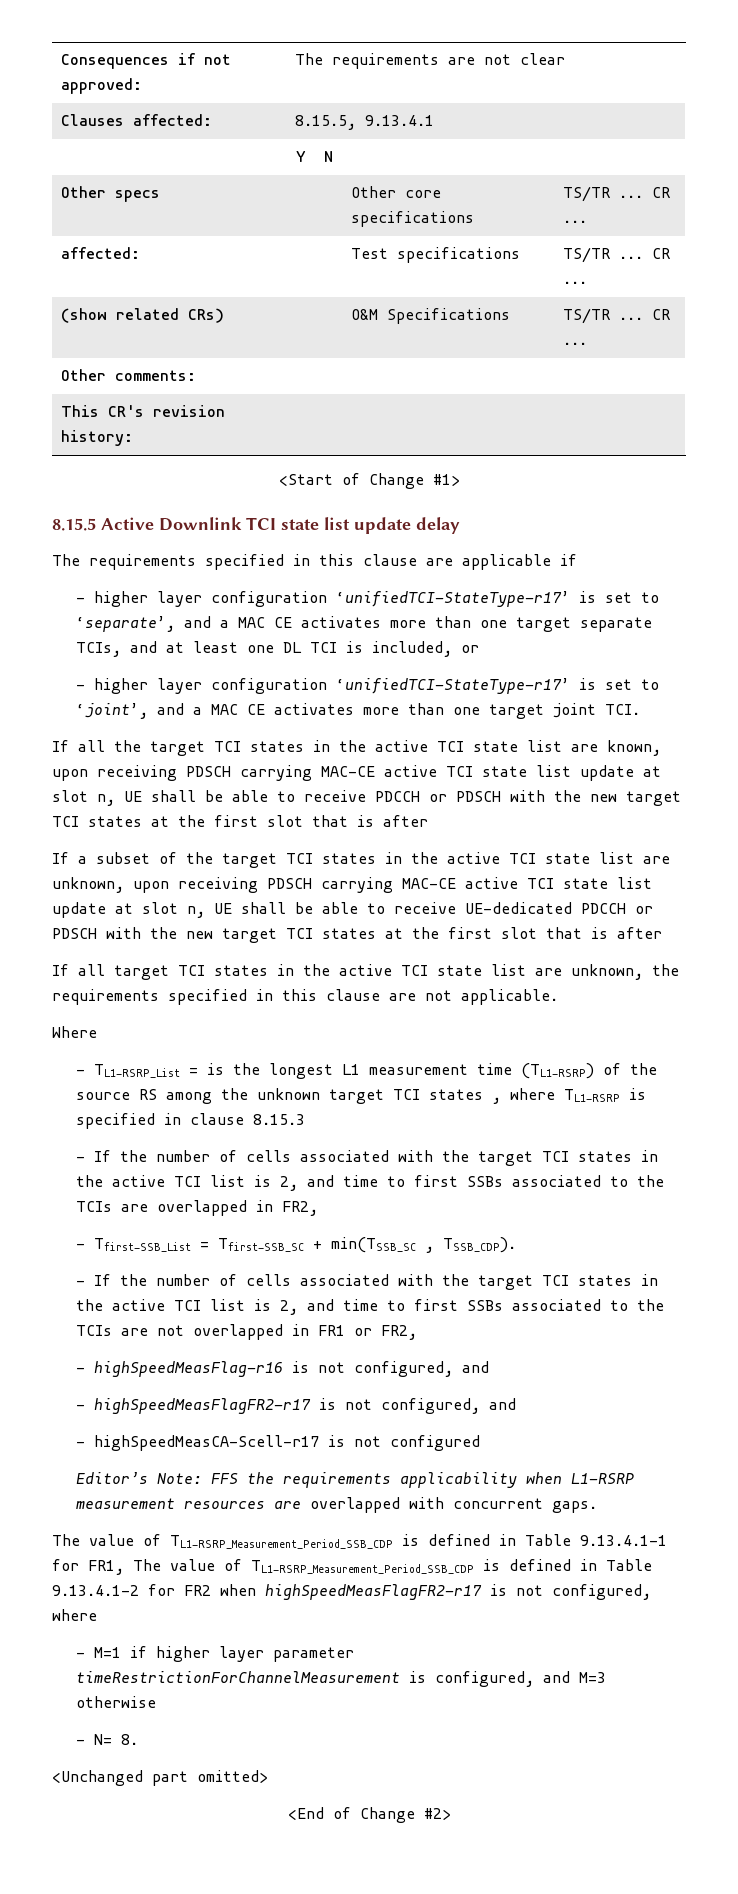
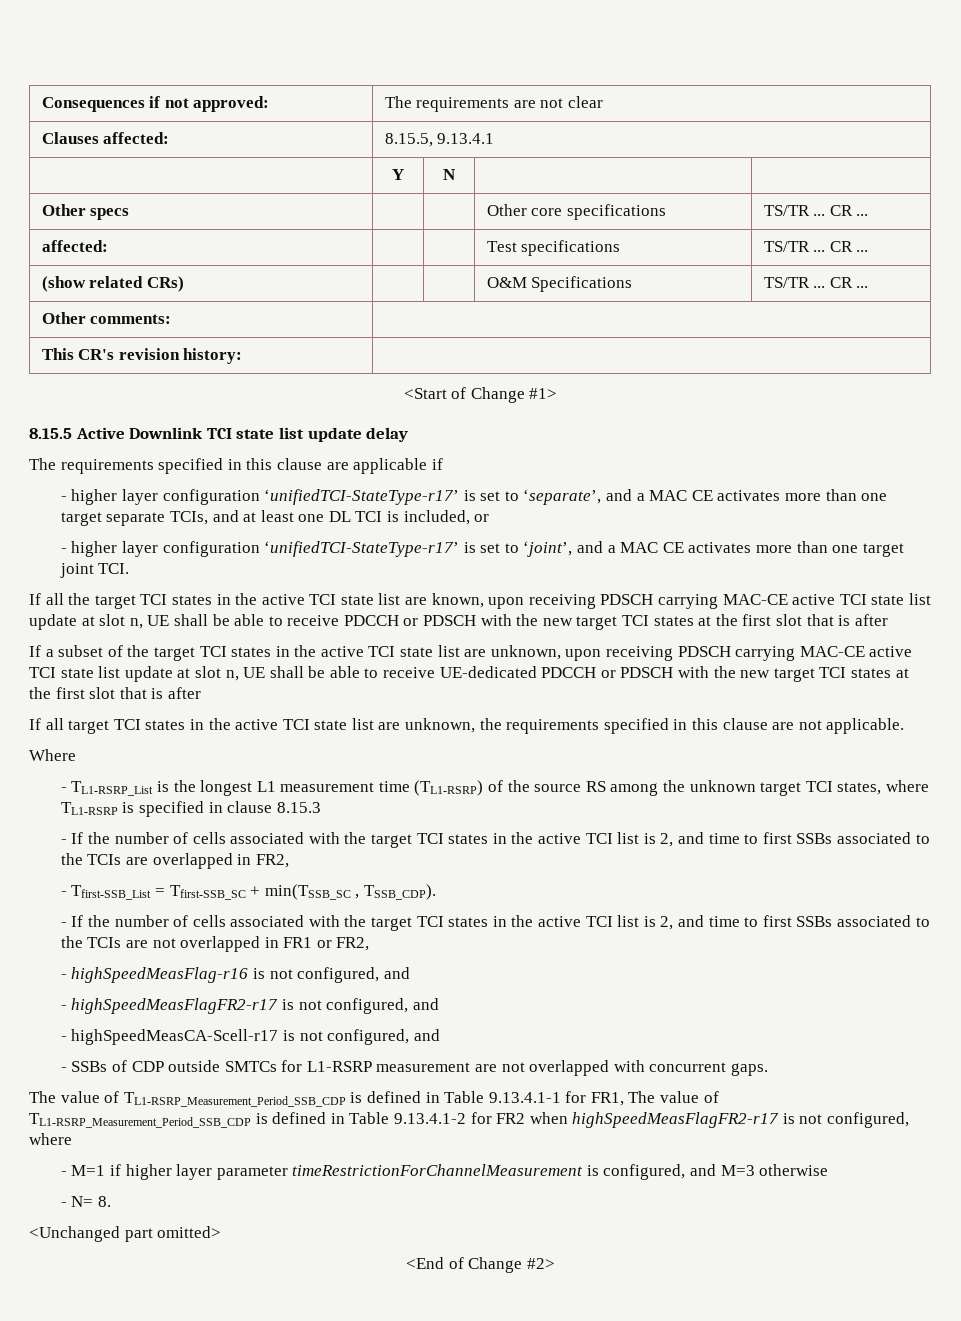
[189,1068,199,1075] = -> (154, 788) none
[429,1089,502,1104] states , -> [837,782,882,795] states,
[390,1435,481,1451] [76,1472,635,1488] [76,1498,302,1509] configured // Editor’s Note: FFS the requirements applicability when L1-RSRP measurement resources are -> [327,1029,440,1045] [60,1060,525,1072] configured, and // - SSBs of CDP outside SMTCs for L1-RSRP measurement are not

